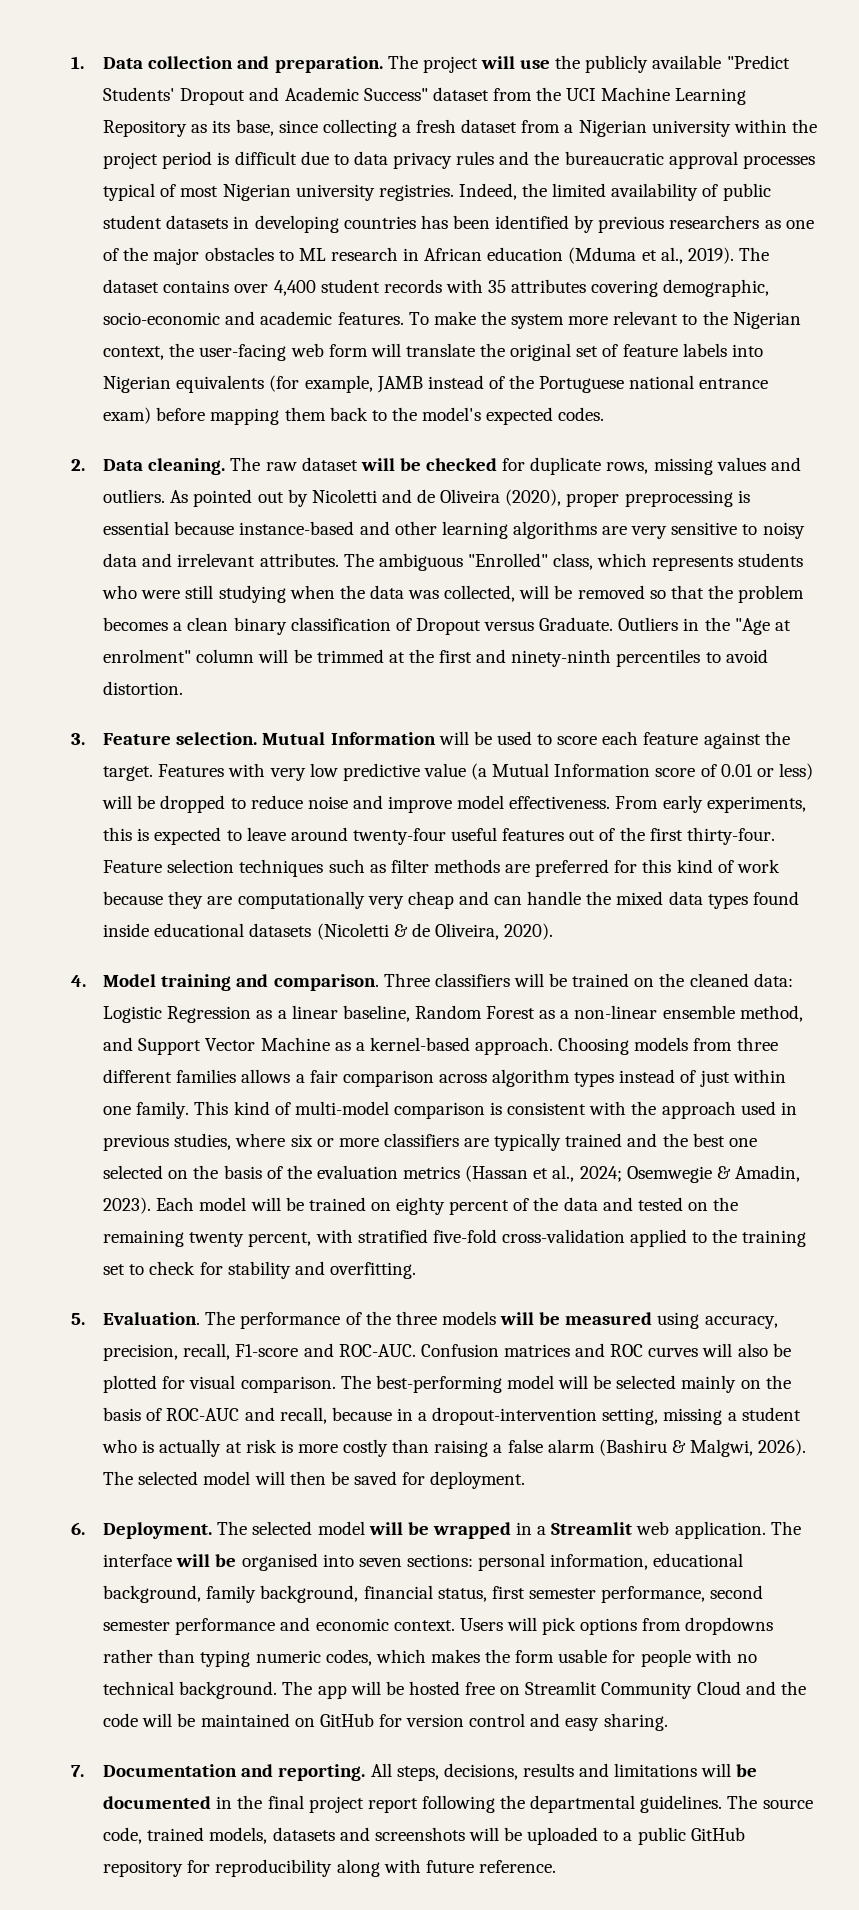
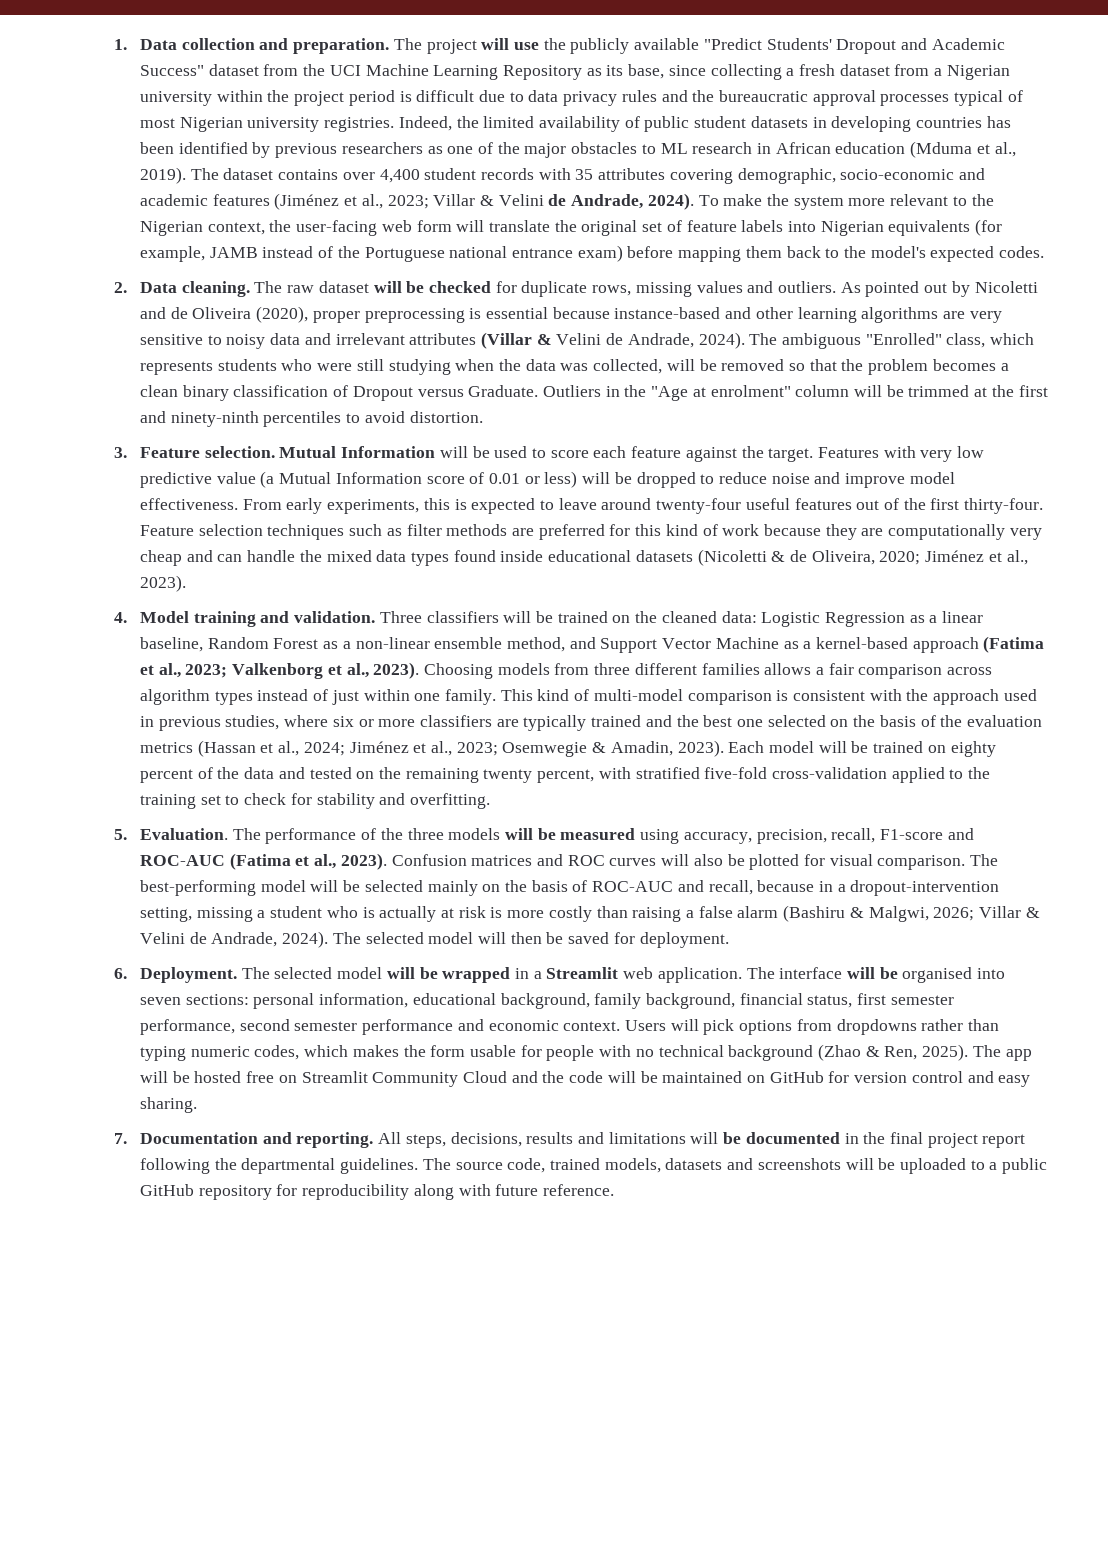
[337,312,404,325] features. -> [212,193,694,210] features (Jiménez et al., 2023; Villar & Velini de Andrade, 2024).
[259,553,339,567] attributes. -> [409,332,745,349] attributes (Villar & Velini de Andrade, 2024).
[504,923,554,940] 2020). -> [879,550,1028,565] [139,575,186,592] 2020; Jiménez et al., 2023).
[273,974,379,991] comparison. -> [294,611,376,623] validation.
[475,1037,554,1055] approach. -> [912,636,1045,653] [139,662,420,679] approach (Fatima et al., 2023; Valkenborg et al., 2023).
(622, 1174) none -> [349,741,498,756] Jiménez et al., 2023;
[338,1344,416,1357] ROC-AUC. -> [139,853,387,870] ROC-AUC (Fatima et al., 2023).
[758,1439,807,1456] 2026). -> [933,906,1040,921] [139,931,329,948] 2026; Villar & Velini de Andrade, 2024).
[179,1681,278,1699] background. -> [728,1044,969,1061] background (Zhao & Ren, 2025).

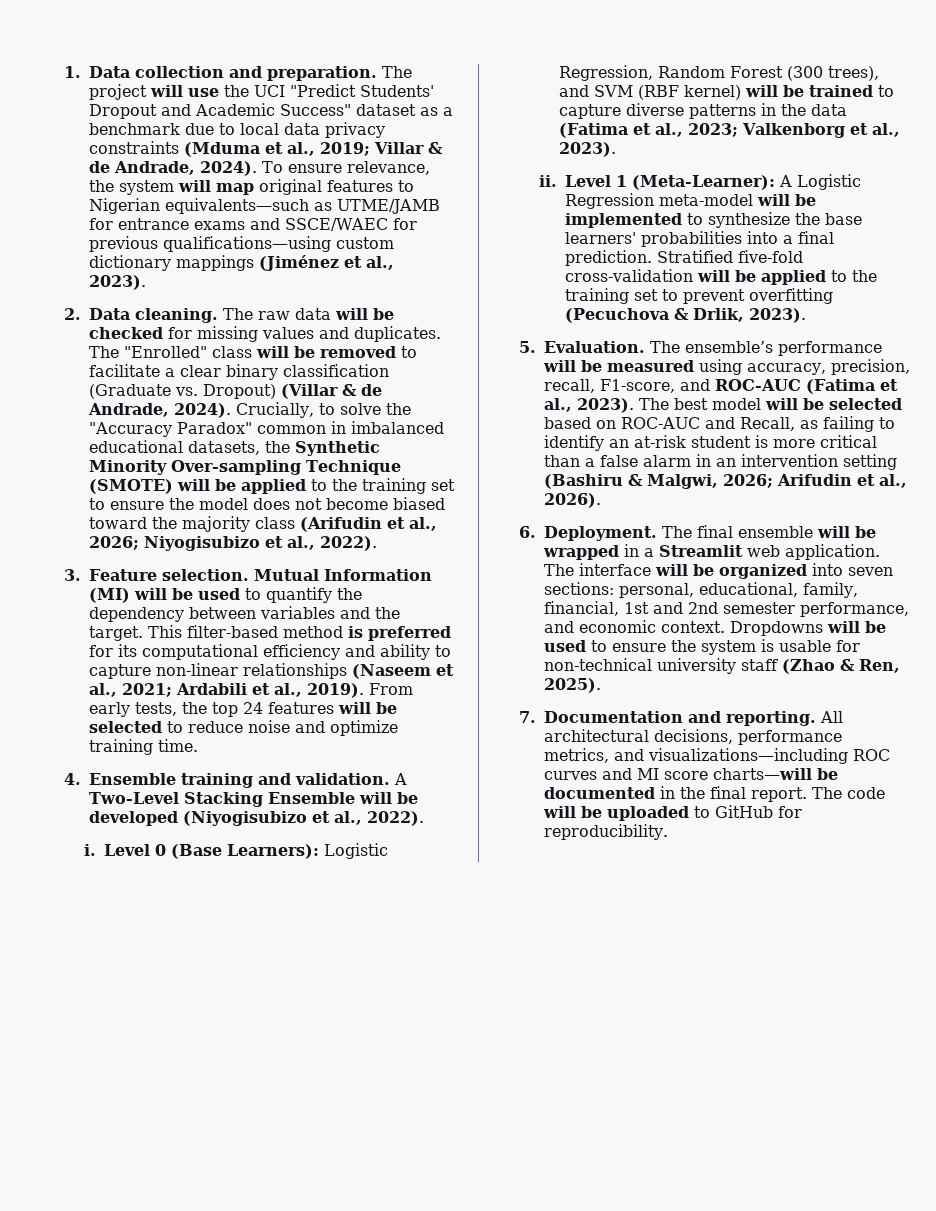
[570,38,700,54] publicly available -> [254,85,286,97] UCI
[263,64,1010,80] [139,90,475,106] from the UCI Machine Learning Repository as its base, since collecting a fresh dataset from a Nigerian university within the project period is difficult -> [420,107,454,116] [89,123,181,135] as a benchmark
(524, 97) none -> [240,123,280,135] local
[621,90,1023,106] [139,116,1011,132] [139,141,1016,158] [139,167,986,184] [139,193,544,210] rules and the bureaucratic approval processes typical of most Nigerian university registries. Indeed, the limited availability of public student datasets in developing countries has been identified by previous researchers as one of the major obstacles to ML research in African education (Mduma et al., 2019). The dataset contains over 4,400 student records with 35 attributes covering demographic, socio-economic and academic features (Jiménez et al., 2023; Villar & Velini -> [89,141,444,157] constraints (Mduma et al., 2019; Villar &
[723,194,994,210] [139,219,1003,236] [139,245,1045,262] make the system more relevant to the Nigerian context, the user-facing web form will translate the original set of feature labels into Nigerian equivalents (for example, JAMB instead of the Portuguese national entrance exam) before mapping them back to the model's expected codes. -> [288,161,431,175] [89,179,415,195] [89,198,441,214] [89,218,418,231] [89,236,395,252] [89,255,395,271] [89,275,147,290] ensure relevance, the system will map original features to Nigerian equivalents—such as UTME/JAMB for entrance exams and SSCE/WAEC for previous qualifications—using custom dictionary mappings (Jiménez et al., 2023).
[318,281,369,293] dataset -> [295,308,332,320] data
[521,281,632,297] duplicate rows, -> (193, 333) none
[778,281,1038,297] [139,306,1002,323] [139,333,477,349] outliers. As pointed out by Nicoletti and de Oliveira (2020), proper preprocessing is essential because instance-based and other learning algorithms are very sensitive to noisy data and irrelevant attributes -> [354,326,442,342] [89,346,418,358] [89,364,390,380] [89,384,277,399] duplicates. The "Enrolled" class will be removed to facilitate a clear binary classification (Graduate vs. Dropout)
[556,332,1035,349] [139,359,1009,375] [139,385,1048,401] [139,411,483,427] Velini de Andrade, 2024). The ambiguous "Enrolled" class, which represents students who were still studying when the data was collected, will be removed so that the problem becomes a clean binary classification of Dropout versus Graduate. Outliers in the "Age at enrolment" column will be trimmed at the first and ninety-ninth percentiles to avoid distortion. -> [361,384,383,396] [88,402,412,418] [89,421,445,437] [89,440,381,456] [89,460,402,475] [89,478,456,494] [89,497,446,510] [89,516,438,532] [89,536,378,551] de Andrade, 2024). Crucially, to solve the "Accuracy Paradox" common in imbalanced educational datasets, the Synthetic Minority Over-sampling Technique (SMOTE) will be applied to the training set to ensure the model does not become biased toward the majority class (Arifudin et al., 2026; Niyogisubizo et al., 2022).
[439,446,985,462] [139,471,696,488] will be used to score each feature against the target. Features with very low predictive value (a Mutual Information score of 0.01 or less) will be dropped -> [89,587,363,603] [89,606,401,622] [89,625,452,641] [89,644,452,660] [89,663,455,679] [89,683,414,698] [89,702,398,717] [89,721,163,733] (MI) will be used to quantify the dependency between variables and the target. This filter-based method is preferred for its computational efficiency and ability to capture non-linear relationships (Naseem et al., 2021; Ardabili et al., 2019). From early tests, the top 24 features will be selected
[845,472,955,488] [139,498,1044,514] [139,524,1042,540] [139,549,1028,566] [139,575,186,592] improve model effectiveness. From early experiments, this is expected to leave around twenty-four useful features out of the first thirty-four. Feature selection techniques such as filter methods are preferred for this kind of work because they are computationally very cheap and can handle the mixed data types found inside educational datasets (Nicoletti & de Oliveira, 2020; Jiménez et al., 2023). -> [330,720,399,736] [89,739,199,755] optimize training time.
[139,611,189,623] Model -> [89,773,177,785] Ensemble
[379,611,984,627] [139,637,979,653] Three classifiers will be trained on the cleaned data: Logistic Regression as a linear baseline, Random Forest as a non-linear ensemble method, and Support Vector Machine as a kernel-based approach -> [394,773,408,785] [89,792,419,807] [89,811,425,826] [84,843,389,859] [559,65,880,81] [559,85,895,100] [559,103,848,119] A Two-Level Stacking Ensemble will be developed (Niyogisubizo et al., 2022). // i. Level 0 (Base Learners): Logistic Regression, Random Forest (300 trees), and SVM (RBF kernel) will be trained to capture diverse patterns in the data
[423,663,993,679] [139,689,1037,705] [139,715,1043,731] [139,740,996,757] [139,767,991,783] [139,793,490,809] [113,828,501,844] Choosing models from three different families allows a fair comparison across algorithm types instead of just within one family. This kind of multi-model comparison is consistent with the approach used in previous studies, where six or more classifiers are typically trained and the best one selected on the basis of the evaluation metrics (Hassan et al., 2024; Jiménez et al., 2023; Osemwegie & Amadin, 2023). Each model will be trained on eighty percent of the data and tested on the remaining twenty percent, with stratified five-fold cross-validation applied to the training set to check for stability and overfitting. // 5. Evaluation. The performance of the three models -> [539,174,862,190] [565,193,817,209] [565,212,863,228] [565,231,835,247] [565,250,804,266] [565,269,878,285] [565,288,834,304] [565,308,807,323] [519,341,883,356] // ii. Level 1 (Meta-Learner): A Logistic Regression meta-model will be implemented to synthesize the base learners' probabilities into a final prediction. Stratified five-fold cross-validation will be applied to the training set to prevent overfitting (Pecuchova & Drlik, 2023). // 5. Evaluation. The ensemble’s performance
[880,829,944,840] F1-score -> [600,379,676,393] F1-score,
[391,854,999,870] [139,880,1000,896] [139,905,1040,922] [139,931,729,948] Confusion matrices and ROC curves will also be plotted for visual comparison. The best-performing model will be selected mainly on the basis of ROC-AUC and recall, because in a dropout-intervention setting, missing a student who is actually at risk is more costly than raising a false alarm (Bashiru & Malgwi, 2026; Villar & Velini de Andrade, 2024). The selected model will then be saved for deployment. -> [639,398,903,410] [544,416,896,432] [544,435,878,451] [544,454,898,470] [544,474,908,489] [544,493,602,508] The best model will be selected based on ROC-AUC and Recall, as failing to identify an at-risk student is more critical than a false alarm in an intervention setting (Bashiru & Malgwi, 2026; Arifudin et al., 2026).
[274,967,383,979] selected model -> [697,525,814,538] final ensemble
[902,967,973,983] organised -> [719,564,808,579] organized
[253,993,954,1009] [139,1019,1000,1035] [139,1044,1032,1061] [139,1071,1031,1087] [139,1097,197,1113] personal information, educational background, family background, financial status, first semester performance, second semester performance and economic context. Users will pick options from dropdowns rather than typing numeric codes, which makes the form usable for people with no technical background (Zhao & Ren, 2025). The app will be hosted free on Streamlit Community Cloud and the code will be maintained on GitHub for version control and easy sharing. -> [619,582,859,598] [544,601,910,617] [544,620,887,636] [544,639,861,655] [544,658,901,674] [544,678,602,693] personal, educational, family, financial, 1st and 2nd semester performance, and economic context. Dropdowns will be used to ensure the system is usable for non-technical university staff (Zhao & Ren, 2025).
[405,1132,719,1148] steps, decisions, results and limitations will -> [544,729,843,745] [544,748,891,764] [544,768,813,780] architectural decisions, performance metrics, and visualizations—including ROC curves and MI score charts—will
[927,1133,1026,1148] [139,1158,1048,1174] [139,1184,614,1200] project report following the departmental guidelines. The source code, trained models, datasets and screenshots will be uploaded to a public GitHub repository for reproducibility along with future reference. -> [751,787,886,802] [543,805,803,821] [544,824,669,840] report. The code will be uploaded to GitHub for reproducibility.

